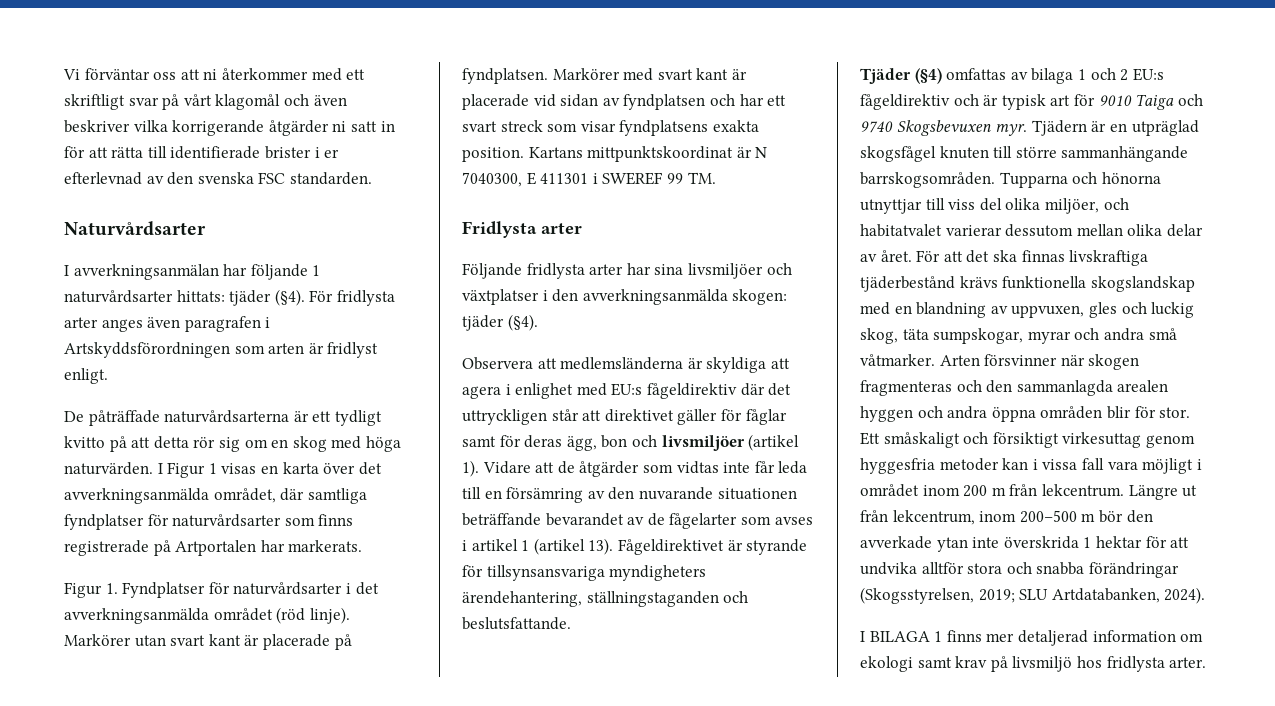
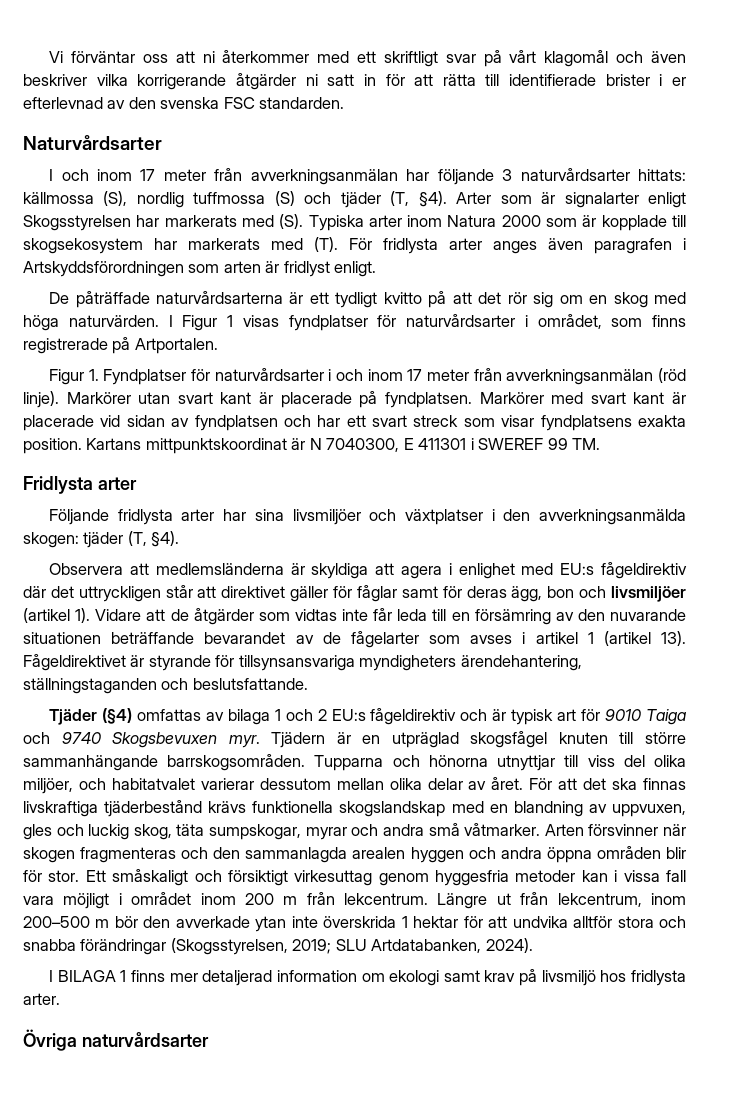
(69, 270) none -> [61,168,243,181] och inom 17 meter från
[312,265,321,276] 1 -> [502,169,513,181] 3
[229,289,305,306] tjäder (§4). -> [23,191,686,208] [23,214,686,231] [23,237,338,254] källmossa (S), nordlig tuffmossa (S) och tjäder (T, §4). Arter som är signalarter enligt Skogsstyrelsen har markerats med (S). Typiska arter inom Natura 2000 som är kopplade till skogsekosystem har markerats med (T).
[153,436,189,449] detta -> [478,292,502,304] det
[260,462,382,475] [64,488,367,504] en karta över det avverkningsanmälda området, där samtliga -> (279, 321) none
(282, 520) none -> [524,314,602,329] i området,
[175,540,363,556] Artportalen har markerats. -> [134,338,218,354] Artportalen.
[355,582,379,595] [64,608,273,624] det avverkningsanmälda området -> [336,368,654,385] och inom 17 meter från avverkningsanmälan
[507,314,538,331] (§4). -> [127,531,180,547] (T, §4).
(1207, 662) none -> [23,1029,209,1051] // Övriga naturvårdsarter

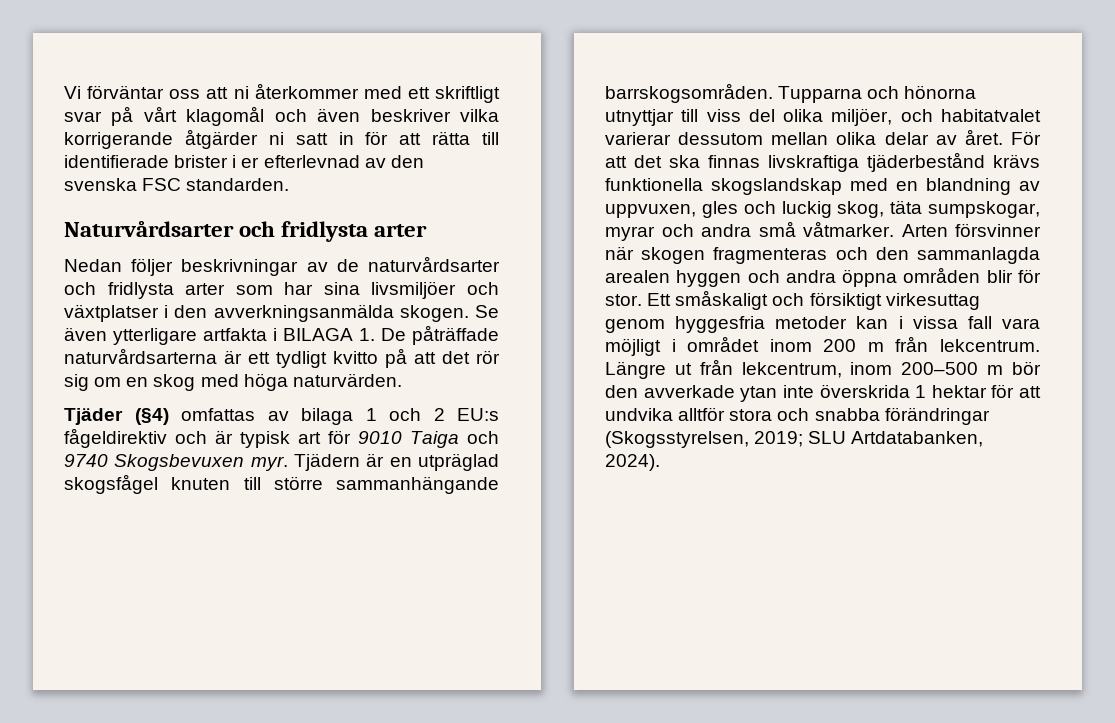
[49,168,687,185] [23,191,686,208] [23,214,686,231] [23,237,686,254] [23,261,377,277] // I och inom 17 meter från avverkningsanmälan har följande 3 naturvårdsarter hittats: källmossa (S), nordlig tuffmossa (S) och tjäder (T, §4). Arter som är signalarter enligt Skogsstyrelsen har markerats med (S). Typiska arter inom Natura 2000 som är kopplade till skogsekosystem har markerats med (T). För fridlysta arter anges även paragrafen i Artskyddsförordningen som arten är fridlyst enligt. // -> [239,221,428,242] [64,256,500,276] [64,281,499,299] [64,304,499,322] [64,327,375,345] och fridlysta arter // Nedan följer beskrivningar av de naturvårdsarter och fridlysta arter som har sina livsmiljöer och växtplatser i den avverkningsanmälda skogen. Se även ytterligare artfakta i BILAGA 1.
[168,314,686,331] [23,337,218,354] [49,368,686,385] [23,391,687,408] [23,415,687,431] [23,438,601,454] [23,476,137,494] [49,509,687,525] [23,531,180,548] [49,562,688,579] [23,585,687,602] [23,608,686,625] [23,631,686,648] [23,654,582,671] [23,678,308,694] I Figur 1 visas fyndplatser för naturvårdsarter i området, som finns registrerade på Artportalen. // Figur 1. Fyndplatser för naturvårdsarter i och inom 17 meter från avverkningsanmälan (röd linje). Markörer utan svart kant är placerade på fyndplatsen. Markörer med svart kant är placerade vid sidan av fyndplatsen och har ett svart streck som visar fyndplatsens exakta position. Kartans mittpunktskoordinat är N 7040300, E 411301 i SWEREF 99 TM. // Fridlysta arter // Följande fridlysta arter har sina livsmiljöer och växtplatser i den avverkningsanmälda skogen: tjäder (T, §4). // Observera att medlemsländerna är skyldiga att agera i enlighet med EU:s fågeldirektiv där det uttryckligen står att direktivet gäller för fåglar samt för deras ägg, bon och livsmiljöer (artikel 1). Vidare att de åtgärder som vidtas inte får leda till en försämring av den nuvarande situationen beträffande bevarandet av de fågelarter som avses i artikel 1 (artikel 13). Fågeldirektivet är styrande för tillsynsansvariga myndigheters ärendehantering, ställningstaganden och beslutsfattande. -> (402, 380) none
[49,969,686,986] [23,993,60,1005] [23,1029,209,1051] // I BILAGA 1 finns mer detaljerad information om ekologi samt krav på livsmiljö hos fridlysta arter. // Övriga naturvårdsarter -> (660, 462) none

